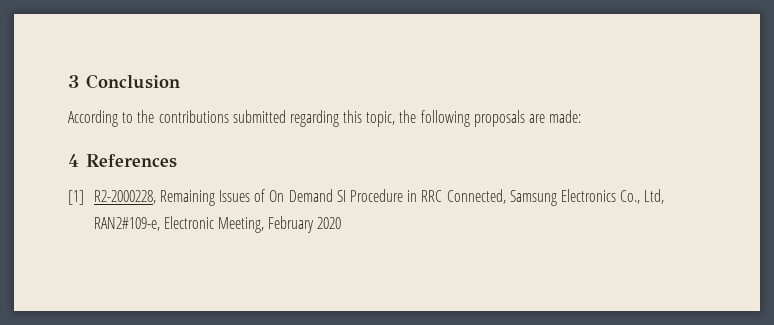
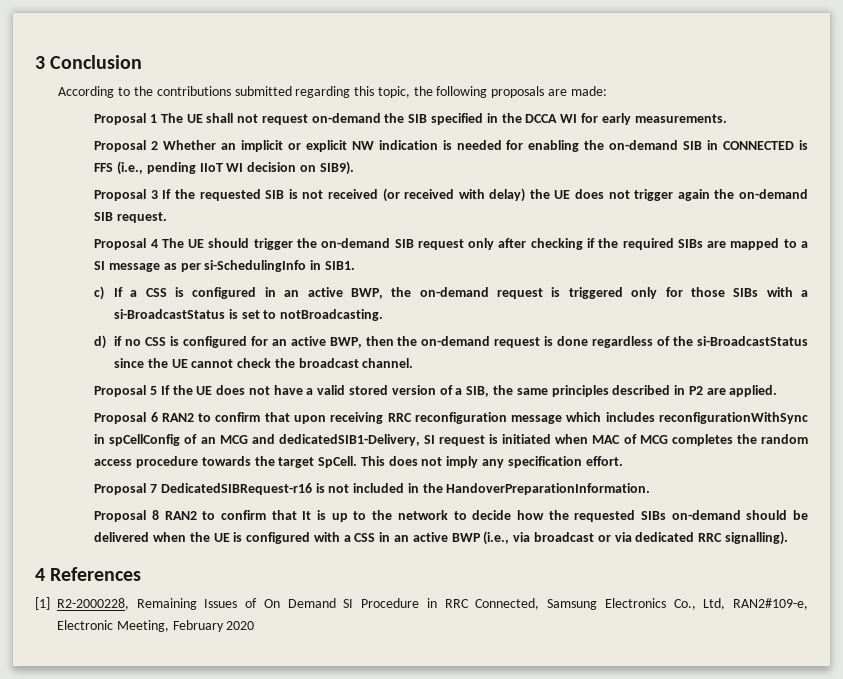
(582, 116) none -> [94,113,727,125] [94,140,809,152] [94,161,354,175] [94,188,808,202] [94,212,168,223] [94,238,809,250] [94,260,355,272] [94,286,808,300] [113,309,384,321] [94,335,808,349] [113,358,414,368] [94,385,778,397] [94,412,808,424] [94,434,808,446] [94,456,623,468] [94,483,651,495] [94,510,808,522] [94,531,788,545] // Proposal 1 The UE shall not request on-demand the SIB specified in the DCCA WI for early measurements. // Proposal 2 Whether an implicit or explicit NW indication is needed for enabling the on-demand SIB in CONNECTED is FFS (i.e., pending IIoT WI decision on SIB9). // Proposal 3 If the requested SIB is not received (or received with delay) the UE does not trigger again the on-demand SIB request. // Proposal 4 The UE should trigger the on-demand SIB request only after checking if the required SIBs are mapped to a SI message as per si-SchedulingInfo in SIB1. // c) If a CSS is configured in an active BWP, the on-demand request is triggered only for those SIBs with a si-BroadcastStatus is set to notBroadcasting. // d) if no CSS is configured for an active BWP, then the on-demand request is done regardless of the si-BroadcastStatus since the UE cannot check the broadcast channel. // Proposal 5 If the UE does not have a valid stored version of a SIB, the same principles described in P2 are applied. // Proposal 6 RAN2 to confirm that upon receiving RRC reconfiguration message which includes reconfigurationWithSync in spCellConfig of an MCG and dedicatedSIB1-Delivery, SI request is initiated when MAC of MCG completes the random access procedure towards the target SpCell. This does not imply any specification effort. // Proposal 7 DedicatedSIBRequest-r16 is not included in the HandoverPreparationInformation. // Proposal 8 RAN2 to confirm that It is up to the network to decide how the requested SIBs on-demand should be delivered when the UE is configured with a CSS in an active BWP (i.e., via broadcast or via dedicated RRC signalling).

